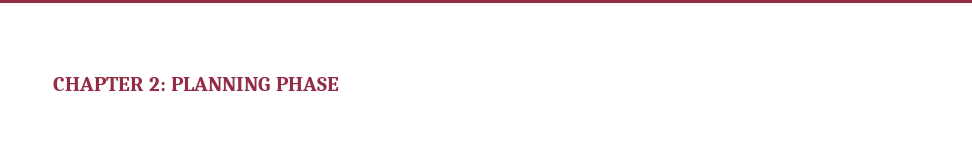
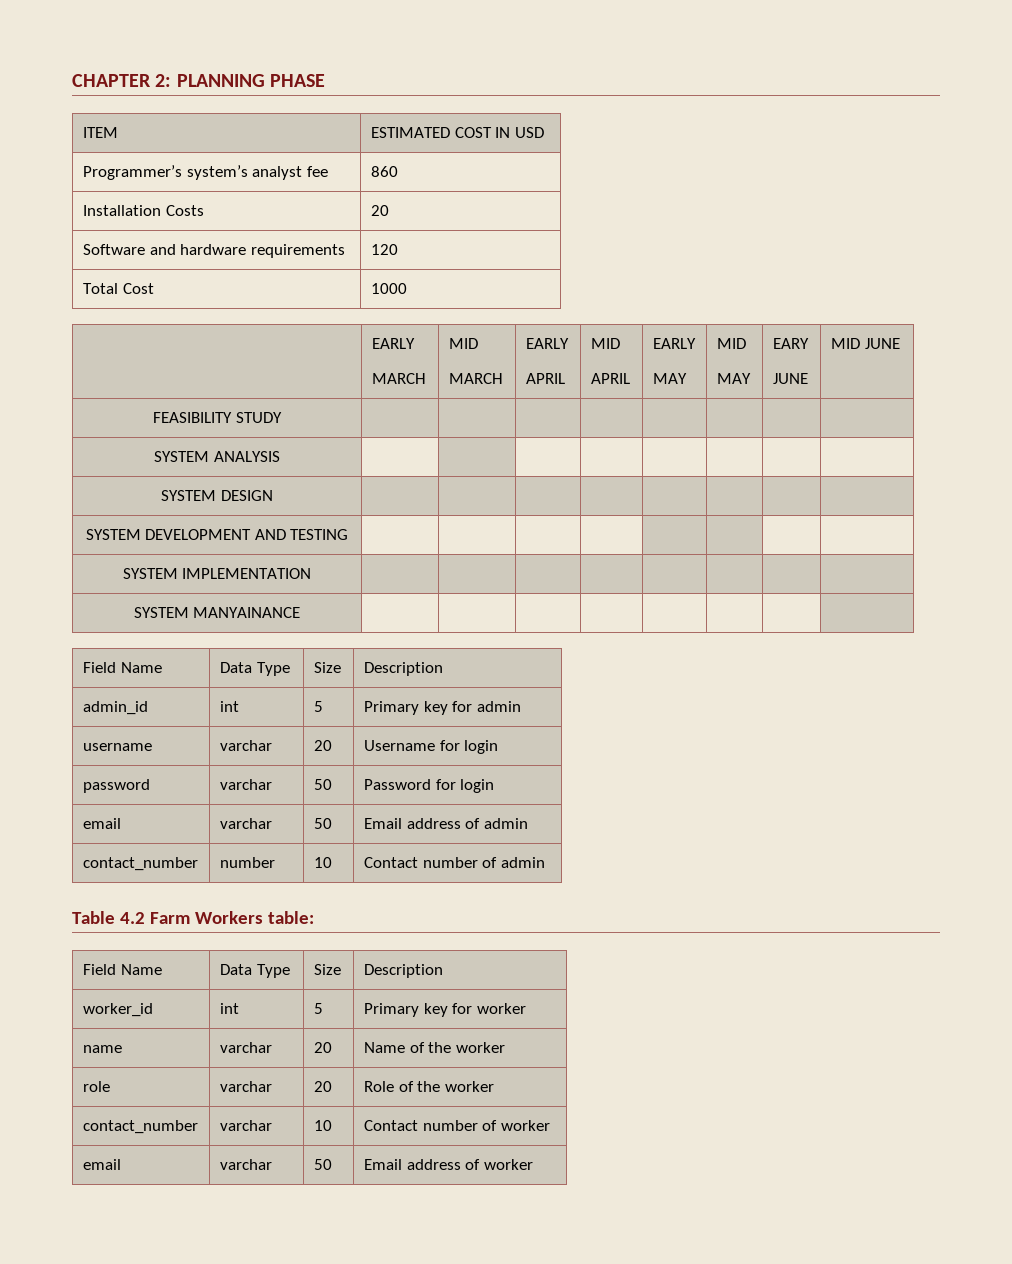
(339, 84) none -> [82,127,118,138] [370,127,544,138] [82,165,328,180] [370,166,398,177] [82,205,204,216] [370,205,389,216] [82,244,345,258] [370,244,398,255] [82,283,154,294] [370,283,407,294] [371,338,415,349] [371,373,426,384] [448,338,478,349] [448,373,503,384] [525,338,569,349] [525,373,565,384] [590,338,620,349] [590,373,630,384] [652,338,696,349] [652,373,687,384] [716,338,746,349] [716,373,751,384] [772,338,809,349] [772,373,808,384] [830,338,900,349] [153,412,282,423] [154,451,280,462] [161,490,273,501] [85,529,349,540] [122,568,312,579] [133,607,301,618] [82,662,162,673] [219,662,290,676] [313,662,341,673] [363,662,443,676] [82,701,148,715] [219,701,239,712] [313,701,323,712] [363,701,521,715] [82,743,152,751] [219,740,272,751] [313,740,332,751] [363,740,499,754] [82,779,150,793] [219,779,272,790] [313,779,332,790] [363,779,495,793] [82,818,121,829] [219,818,272,829] [313,818,332,829] [363,818,528,829] [82,857,198,871] [219,857,275,868] [313,857,332,868] [363,857,545,868] [72,911,314,924] [82,964,162,975] [219,964,290,978] [313,964,341,975] [363,964,443,978] [82,1003,153,1017] [219,1003,239,1014] [313,1003,323,1014] [363,1003,526,1017] [82,1045,122,1053] [219,1042,272,1053] [313,1042,332,1053] [363,1042,505,1053] [82,1081,110,1092] [219,1081,272,1092] [313,1081,332,1092] [363,1081,494,1092] [82,1120,198,1134] [219,1120,272,1131] [313,1120,332,1131] [363,1120,550,1131] [82,1159,121,1170] [219,1159,272,1170] [313,1159,332,1170] [363,1159,533,1170] // ITEM | ESTIMATED COST IN USD // Programmer’s system’s analyst fee | 860 // Installation Costs | 20 // Software and hardware requirements | 120 // Total Cost | 1000 // | EARLY // MARCH | MID // MARCH | EARLY // APRIL | MID // APRIL | EARLY // MAY | MID // MAY | EARY // JUNE | MID JUNE // FEASIBILITY STUDY | | | | | | | | // SYSTEM ANALYSIS | | | | | | | | // SYSTEM DESIGN | | | | | | | | // SYSTEM DEVELOPMENT AND TESTING | | | | | | | | // SYSTEM IMPLEMENTATION | | | | | | | | // SYSTEM MANYAINANCE | | | | | | | | // Field Name | Data Type | Size | Description // admin_id | int | 5 | Primary key for admin // username | varchar | 20 | Username for login // password | varchar | 50 | Password for login // email | varchar | 50 | Email address of admin // contact_number | number | 10 | Contact number of admin // Table 4.2 Farm Workers table: // Field Name | Data Type | Size | Description // worker_id | int | 5 | Primary key for worker // name | varchar | 20 | Name of the worker // role | varchar | 20 | Role of the worker // contact_number | varchar | 10 | Contact number of worker // email | varchar | 50 | Email address of worker

